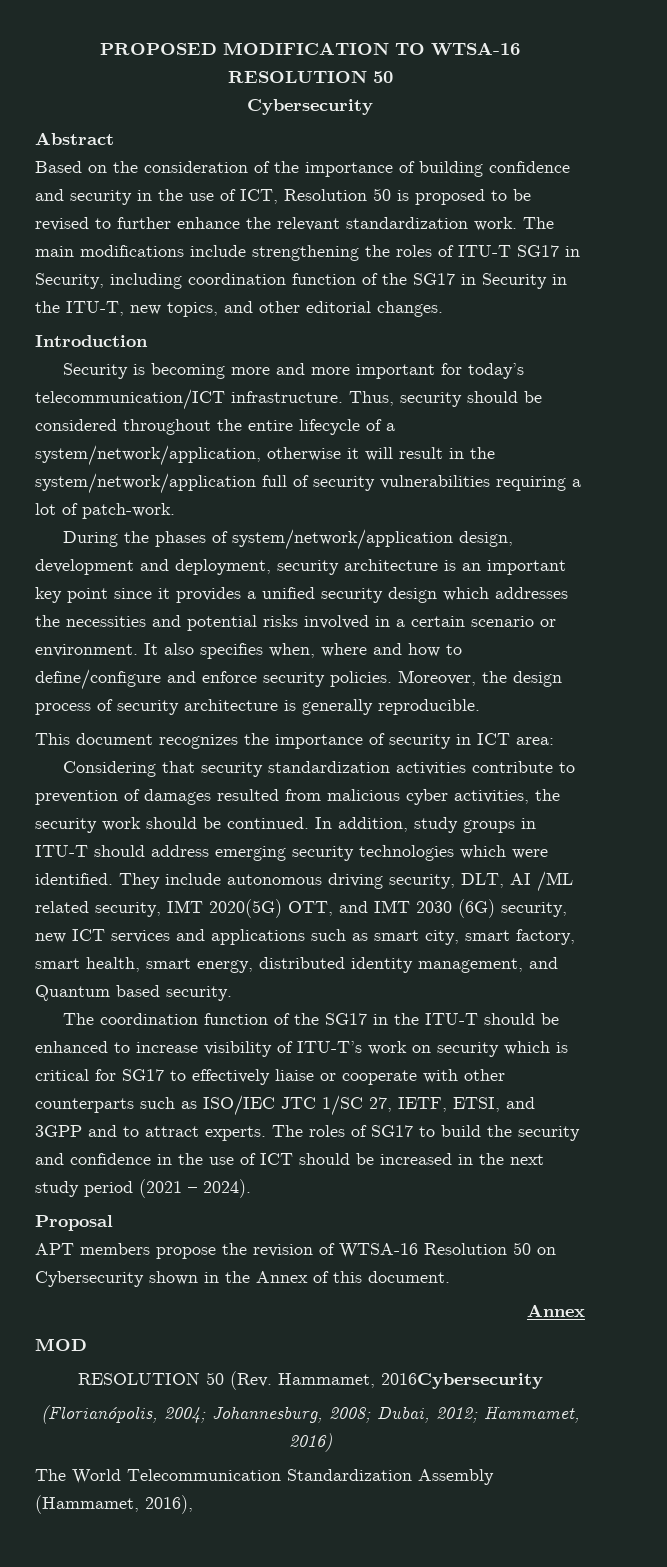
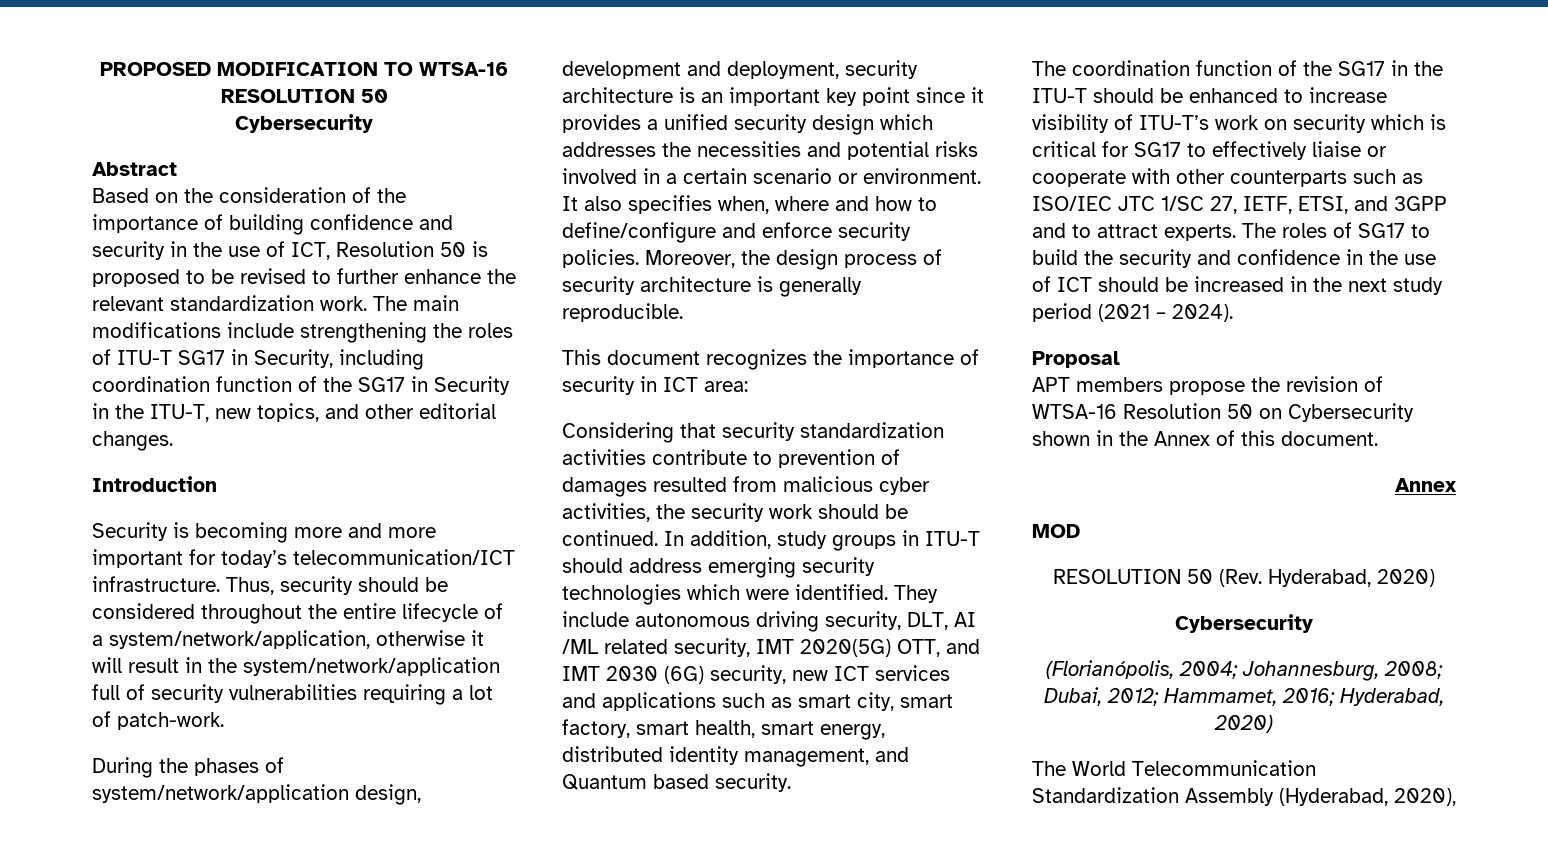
[277,1373,543,1389] Hammamet, 2016Cybersecurity -> [1268,569,1435,587] [1175,614,1313,633] Hyderabad, 2020) // Cybersecurity
[288,1433,332,1452] 2016) -> [1282,688,1444,706] [1214,715,1273,733] 2016; Hyderabad, 2020)
[35,1495,193,1514] (Hammamet, 2016), -> [1279,788,1456,806] (Hyderabad, 2020),

